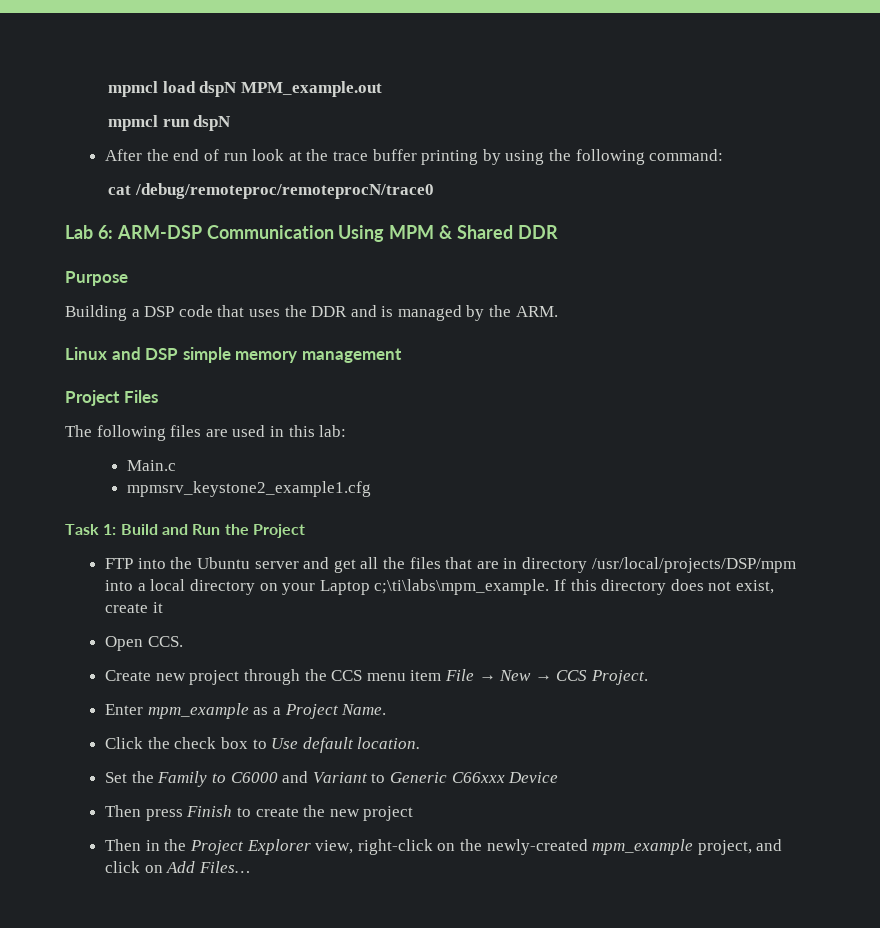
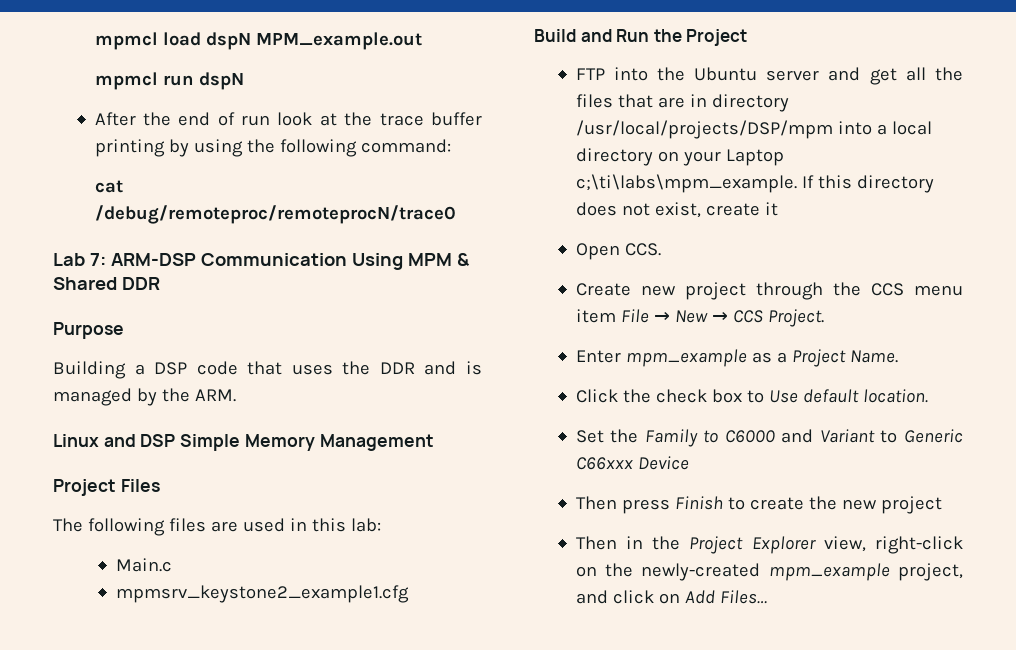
[97,225,113,239] 6: -> [89,253,106,266] 7:
[182,347,402,363] simple memory management -> [180,434,434,451] Simple Memory Management
[65,524,117,535] Task 1: -> (409, 594) none

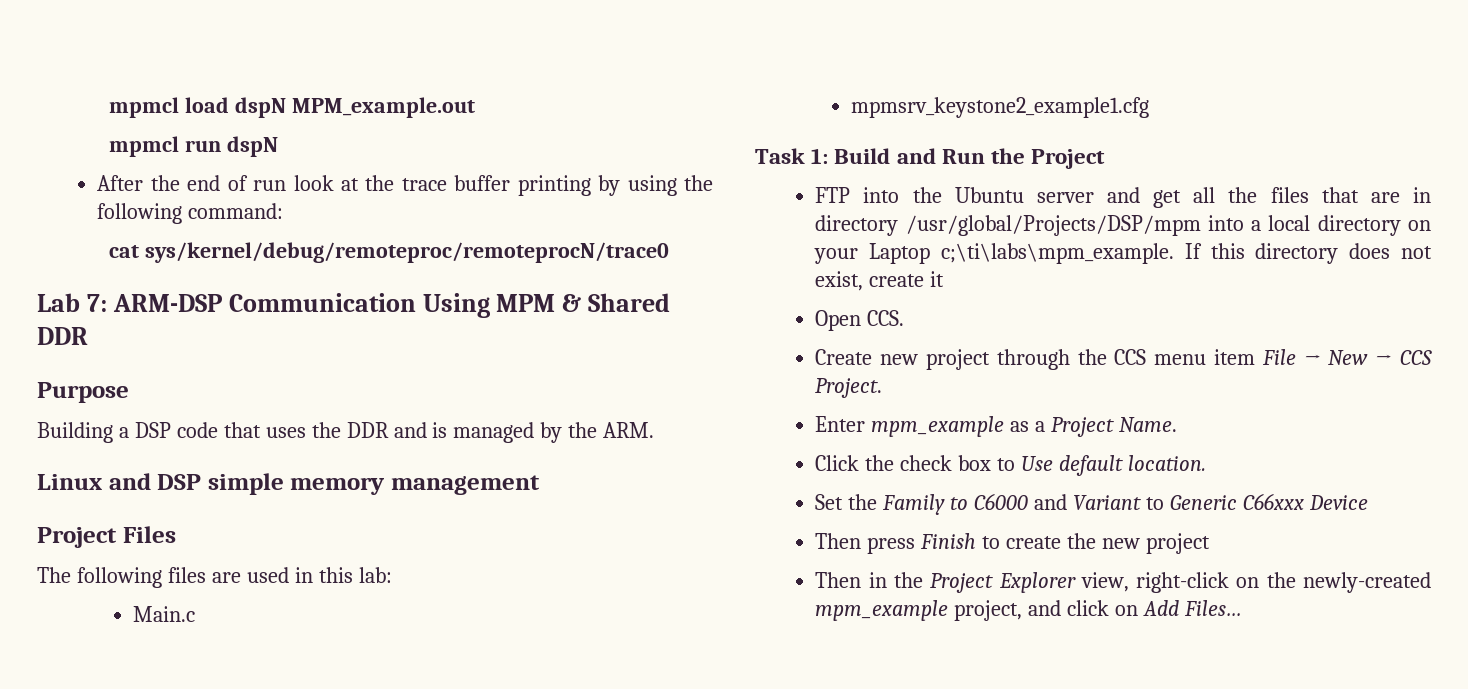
[95,205,457,224] /debug/remoteproc/remoteprocN/trace0 -> [145,242,670,263] sys/kernel/debug/remoteproc/remoteprocN/trace0
[180,434,434,451] Simple Memory Management -> [207,473,541,495] simple memory management
(409, 594) none -> [755,148,829,164] Task 1:
[575,120,833,139] /usr/local/projects/DSP/mpm -> [905,215,1201,236] /usr/global/Projects/DSP/mpm

